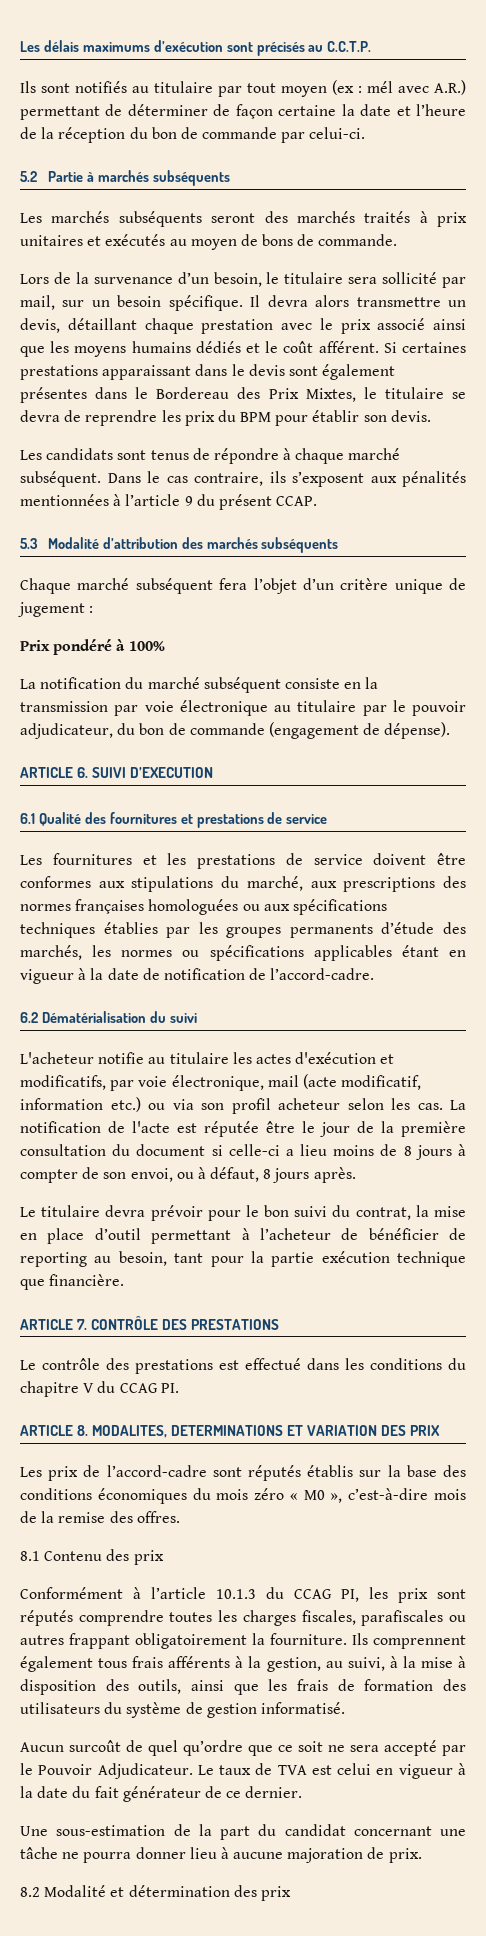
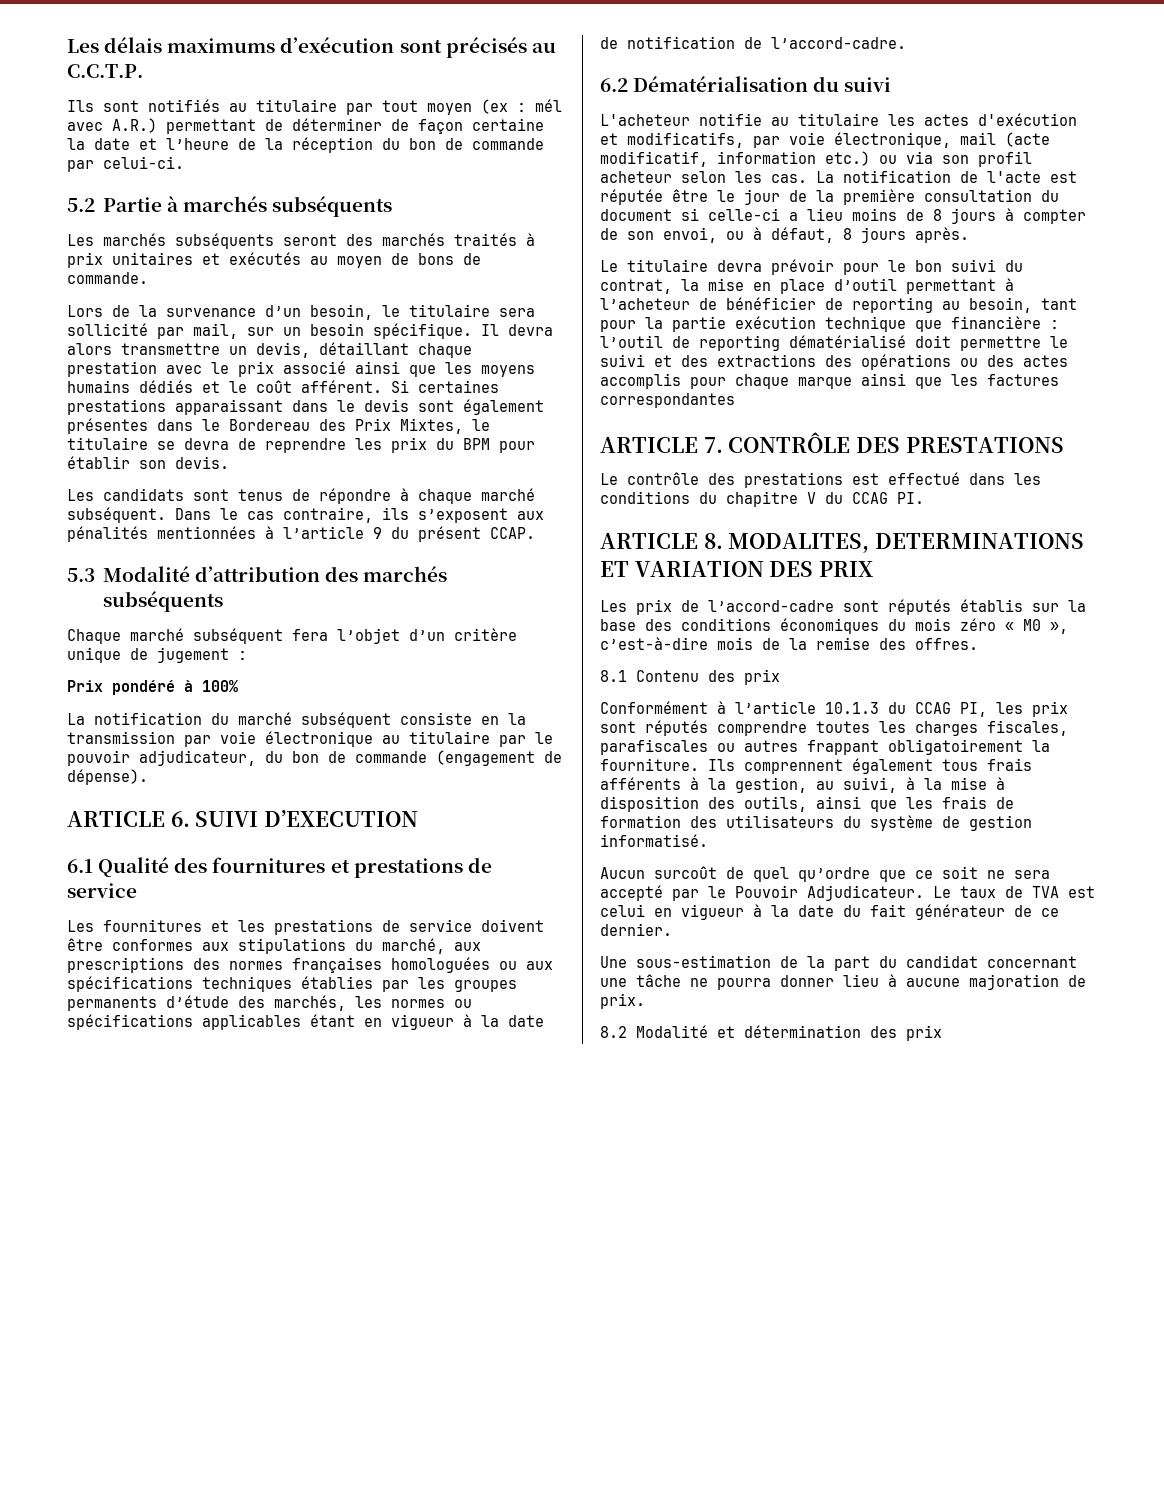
[49,1274,125,1286] financière. -> [951,316,1059,329] [600,335,1068,351] [600,354,1068,370] [600,373,1059,389] [600,393,735,408] financière : l’outil de reporting dématérialisé doit permettre le suivi et des extractions des opérations ou des actes accomplis pour chaque marque ainsi que les factures correspondantes

